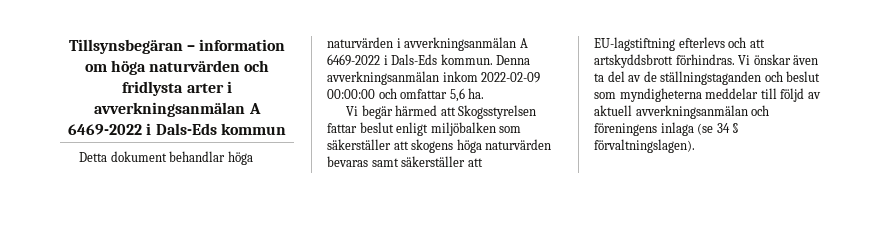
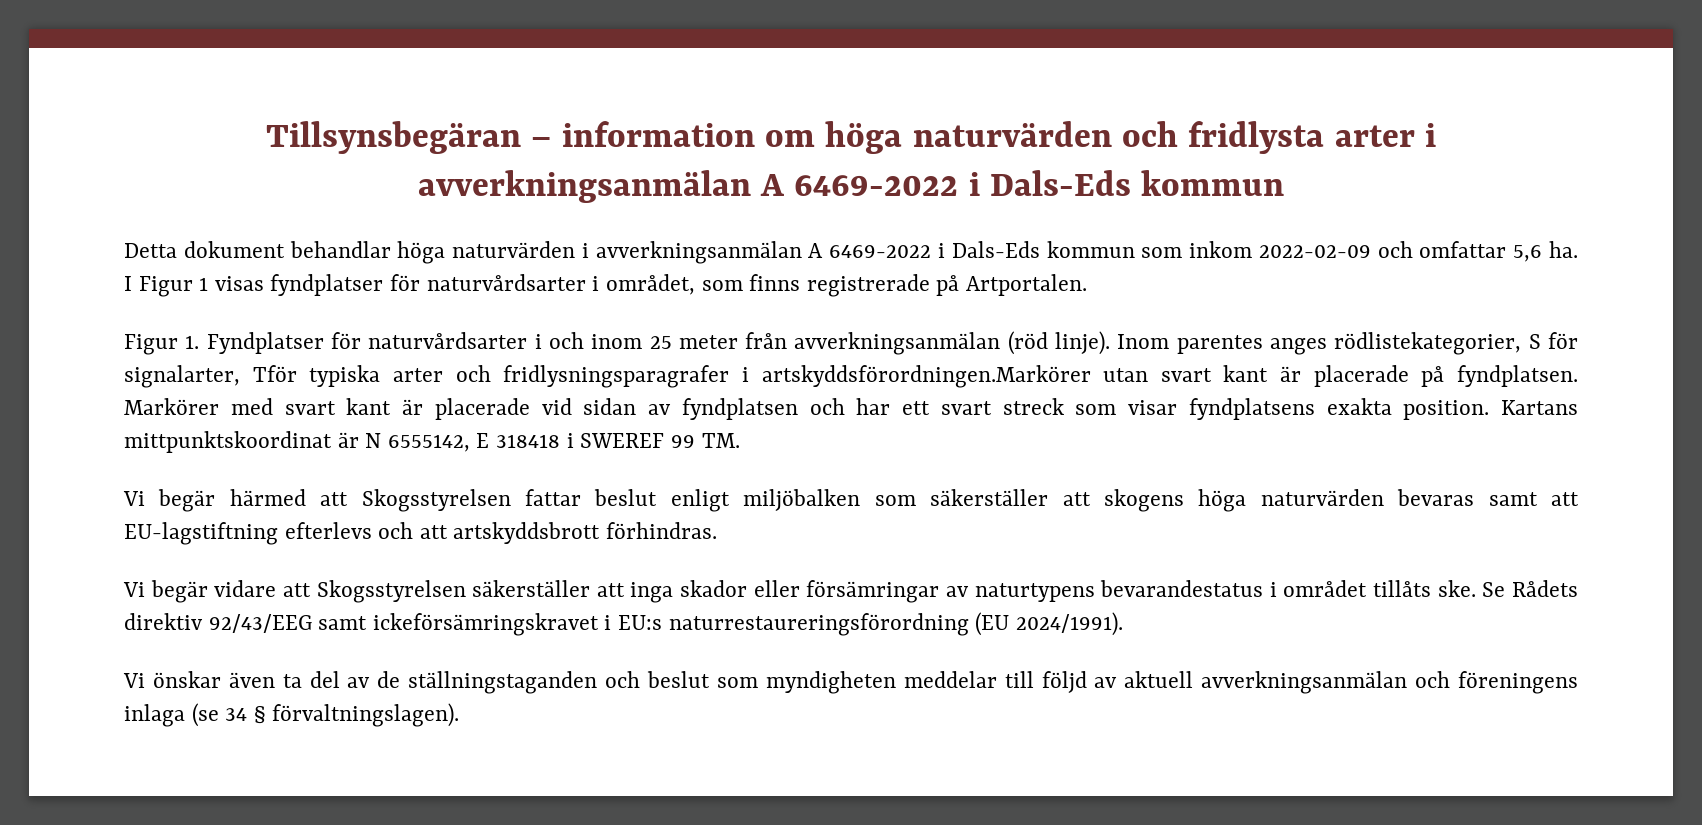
[440,54,531,65] [327,71,439,85] kommun. Denna avverkningsanmälan -> [1046,241,1183,258] kommun som
[327,89,375,99] 00:00:00 -> (1371, 251) none
(485, 93) none -> [124,274,1087,297] [124,331,1578,355] [124,365,1578,388] [124,398,1578,420] [124,431,740,453] I Figur 1 visas fyndplatser för naturvårdsarter i området, som finns registrerade på Artportalen. // Figur 1. Fyndplatser för naturvårdsarter i och inom 25 meter från avverkningsanmälan (röd linje). Inom parentes anges rödlistekategorier, S för signalarter, Tför typiska arter och fridlysningsparagrafer i artskyddsförordningen.Markörer utan svart kant är placerade på fyndplatsen. Markörer med svart kant är placerade vid sidan av fyndplatsen och har ett svart streck som visar fyndplatsens exakta position. Kartans mittpunktskoordinat är N 6555142, E 318418 i SWEREF 99 TM.
[401,156,466,167] säkerställer -> (1538, 499) none
(735, 59) none -> [123,580,1578,603] [124,612,1123,636] // Vi begär vidare att Skogsstyrelsen säkerställer att inga skador eller försämringar av naturtypens bevarandestatus i området tillåts ske. Se Rådets direktiv 92/43/EEG samt ickeförsämringskravet i EU:s naturrestaureringsförordning (EU 2024/1991). //
[619,88,702,102] myndigheterna -> [765,671,896,694] myndigheten

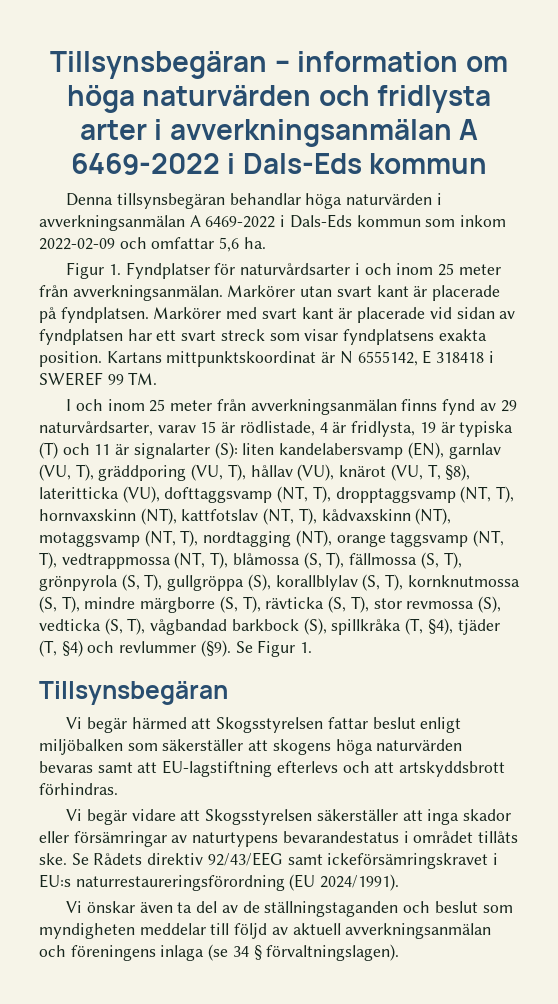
[124,241,285,258] Detta dokument -> [66,193,226,209] Denna tillsynsbegäran
[124,274,1087,297] I Figur 1 visas fyndplatser för naturvårdsarter i området, som finns registrerade på Artportalen. -> (266, 243) none
[794,331,1578,355] [124,365,1091,388] avverkningsanmälan (röd linje). Inom parentes anges rödlistekategorier, S för signalarter, Tför typiska arter och fridlysningsparagrafer i artskyddsförordningen.Markörer -> [72,285,296,301] avverkningsanmälan. Markörer
[809,398,845,415] och -> (123, 337) none
(740, 440) none -> [66,399,517,415] [39,421,514,437] [39,442,501,459] [39,464,471,481] [39,486,515,503] [39,508,452,525] [39,530,505,547] [39,552,462,569] [39,574,520,591] [39,596,501,613] [39,618,500,635] [39,640,313,657] [39,681,228,705] // I och inom 25 meter från avverkningsanmälan finns fynd av 29 naturvårdsarter, varav 15 är rödlistade, 4 är fridlysta, 19 är typiska (T) och 11 är signalarter (S): liten kandelabersvamp (EN), garnlav (VU, T), gräddporing (VU, T), hållav (VU), knärot (VU, T, §8), lateritticka (VU), dofttaggsvamp (NT, T), dropptaggsvamp (NT, T), hornvaxskinn (NT), kattfotslav (NT, T), kådvaxskinn (NT), motaggsvamp (NT, T), nordtagging (NT), orange taggsvamp (NT, T), vedtrappmossa (NT, T), blåmossa (S, T), fällmossa (S, T), grönpyrola (S, T), gullgröppa (S), korallblylav (S, T), kornknutmossa (S, T), mindre märgborre (S, T), rävticka (S, T), stor revmossa (S), vedticka (S, T), vågbandad barkbock (S), spillkråka (T, §4), tjäder (T, §4) och revlummer (§9). Se Figur 1. // Tillsynsbegäran

